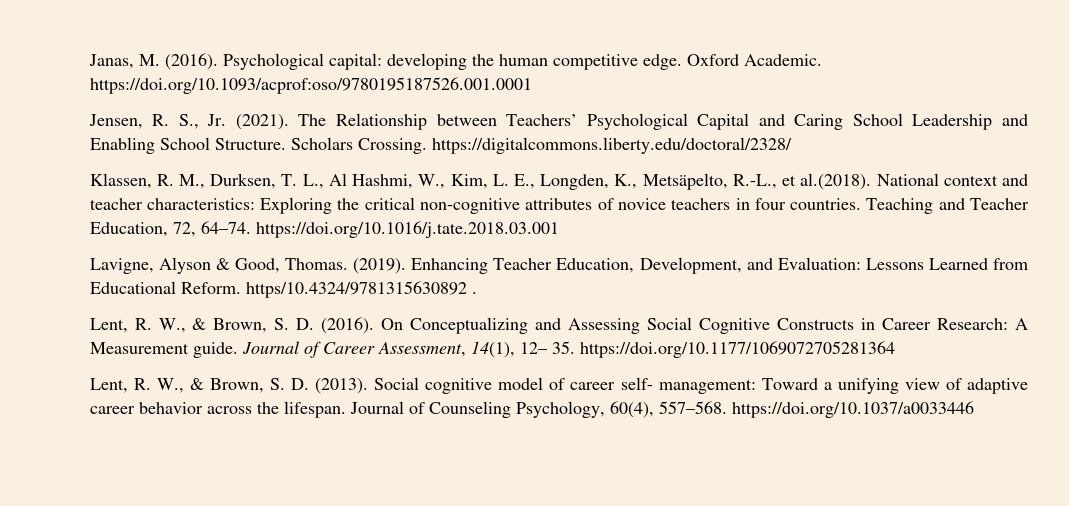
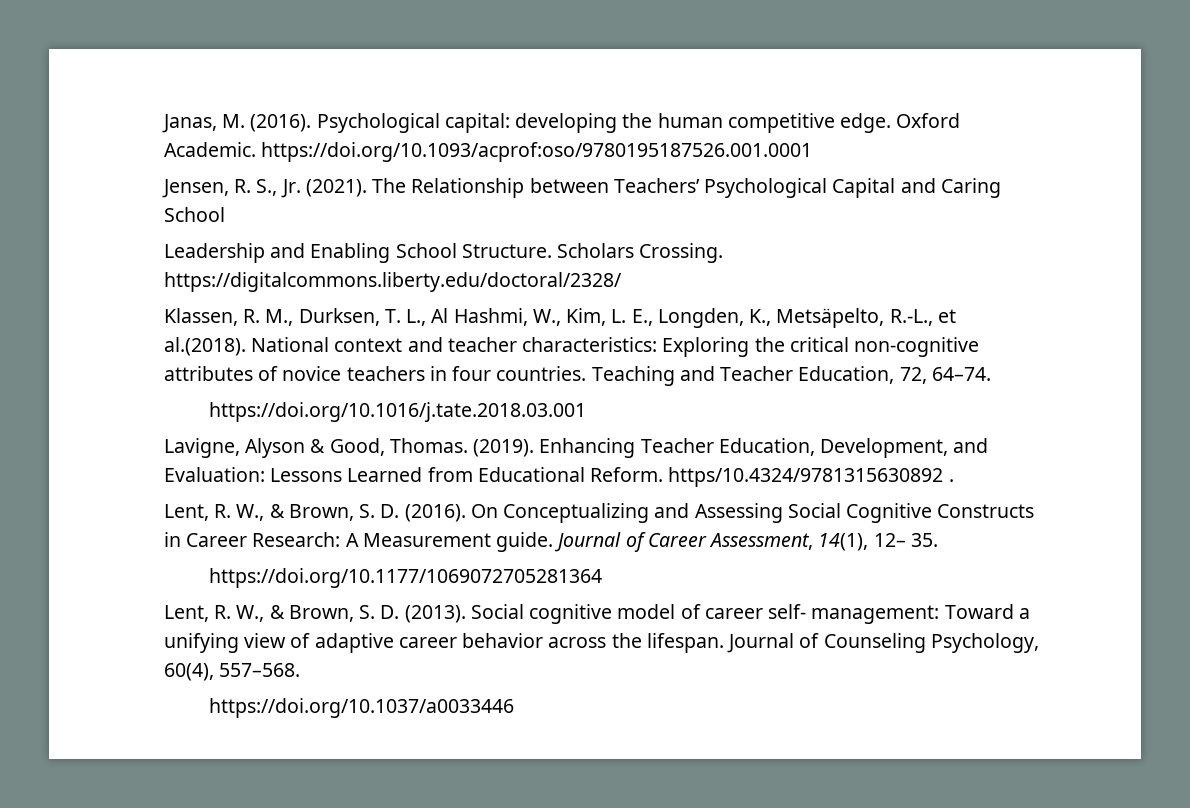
(903, 119) none -> (225, 214) //
(251, 227) none -> (991, 374) //
(575, 347) none -> (938, 540) //
(727, 407) none -> (301, 670) //

